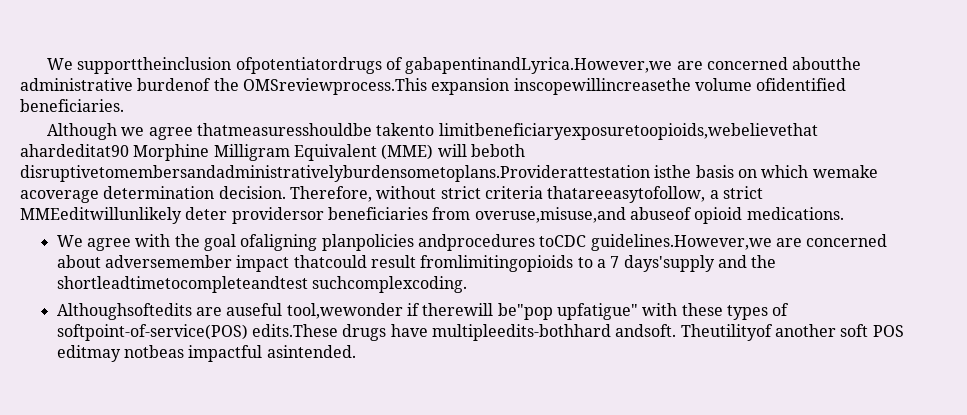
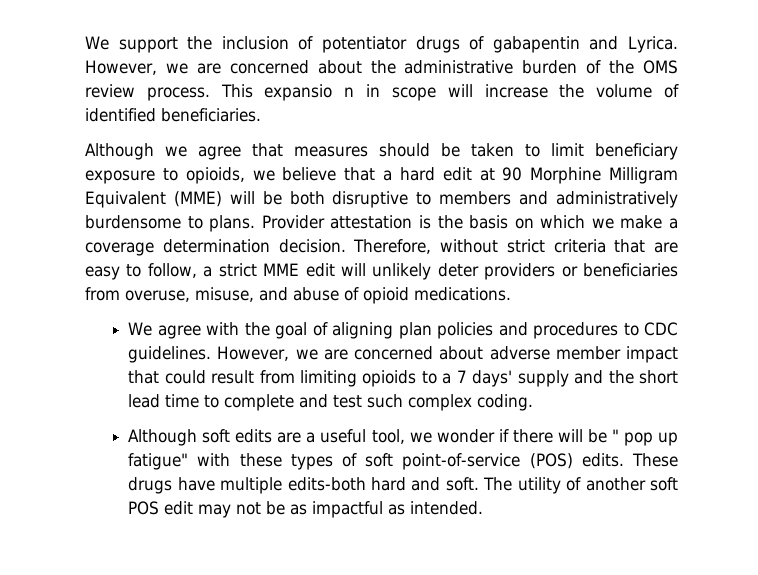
[47,57,862,74] [20,78,847,95] [20,99,124,112] [47,123,818,140] [20,144,129,157] We supporttheinclusion ofpotentiatordrugs of gabapentinandLyrica.However,we are concerned aboutthe administrative burdenof the OMSreviewprocess.This expansion inscopewillincreasethe volume ofidentified beneficiaries. // Although we agree thatmeasuresshouldbe takento limitbeneficiaryexposuretoopioids,webelievethat ahardeditat90 -> [85,36,679,53] [85,60,678,75] [85,84,679,101] [85,108,261,122] [85,143,678,160] [85,167,523,184] We support the inclusion of potentiator drugs of gabapentin and Lyrica. However, we are concerned about the administrative burden of the OMS review process. This expansio n in scope will increase the volume of identified beneficiaries. // Although we agree that measures should be taken to limit beneficiary exposure to opioids, we believe that a hard edit at 90
[470,144,525,157] [20,165,878,182] [20,190,99,203] beboth disruptivetomembersandadministrativelyburdensometoplans.Providerattestation isthe basis on which wemake acoverage -> [262,191,679,208] [85,215,678,232] [85,242,154,256] be both disruptive to members and administratively burdensome to plans. Provider attestation is the basis on which we make a coverage
[547,186,763,203] [20,207,692,224] thatareeasytofollow, a strict MMEeditwillunlikely deter providersor beneficiaries from overuse,misuse,and abuseof -> [614,239,678,253] [85,263,678,280] [85,287,359,302] that are easy to follow, a strict MME edit will unlikely deter providers or beneficiaries from overuse, misuse, and abuse of
[240,234,888,251] [56,255,777,272] [56,276,468,293] [56,303,790,320] [56,324,904,341] [56,345,356,362] ofaligning planpolicies andprocedures toCDC guidelines.However,we are concerned about adversemember impact thatcould result fromlimitingopioids to a 7 days'supply and the shortleadtimetocompleteandtest suchcomplexcoding. // Althoughsoftedits are auseful tool,wewonder if therewill be"pop upfatigue" with these types of softpoint-of-service(POS) edits.These drugs have multipleedits-bothhard andsoft. Theutilityof another soft POS editmay notbeas impactful asintended. -> [312,322,678,339] [128,346,678,363] [128,370,678,387] [128,394,534,411] [128,429,679,446] [128,453,678,470] [128,477,678,494] [128,501,484,518] of aligning plan policies and procedures to CDC guidelines. However, we are concerned about adverse member impact that could result from limiting opioids to a 7 days' supply and the short lead time to complete and test such complex coding. // Although soft edits are a useful tool, we wonder if there will be " pop up fatigue" with these types of soft point-of-service (POS) edits. These drugs have multiple edits-both hard and soft. The utility of another soft POS edit may not be as impactful as intended.

